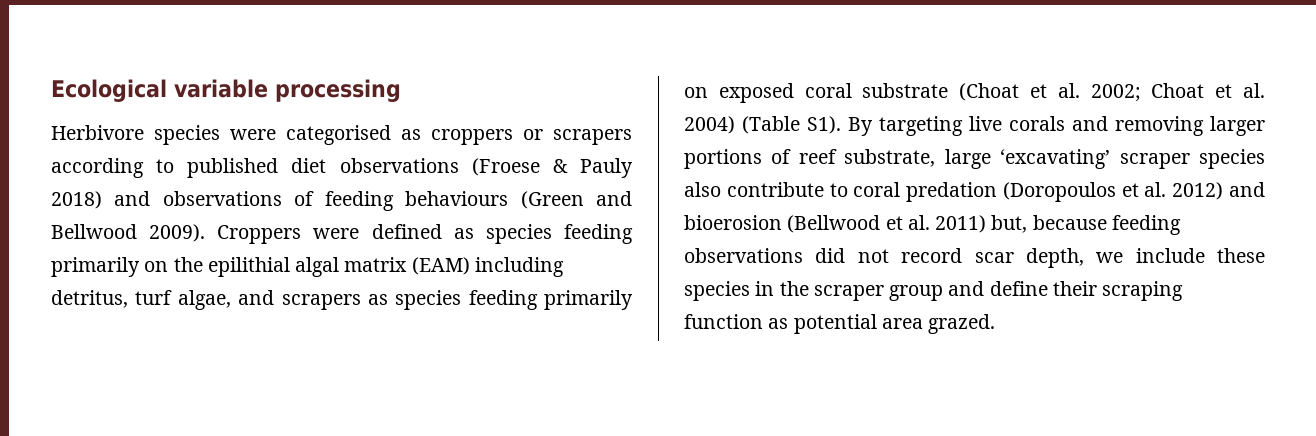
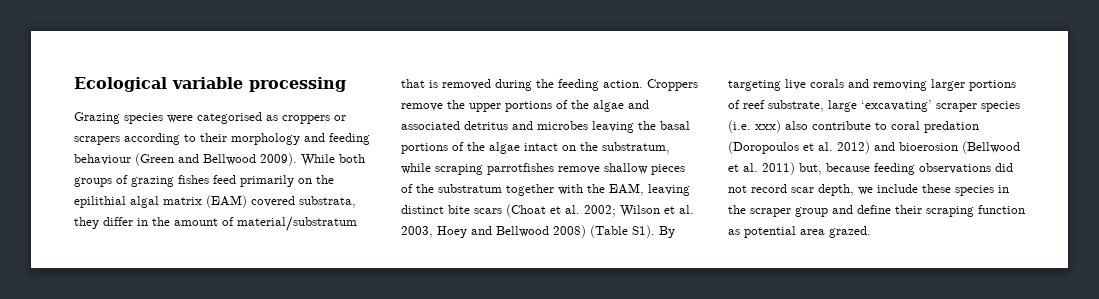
[51,125,144,140] Herbivore -> [74,112,120,124] Grazing
[187,158,633,178] [51,191,633,211] [51,224,634,244] published diet observations (Froese & Pauly 2018) and observations of feeding behaviours (Green and Bellwood 2009). Croppers were defined as species feeding -> [200,133,370,145] [74,153,365,166] [74,175,236,187] their morphology and feeding behaviour (Green and Bellwood 2009). While both groups of grazing fishes feed
[474,257,564,277] [51,290,633,310] [684,83,949,103] including detritus, turf algae, and scrapers as species feeding primarily on exposed coral substrate -> [251,196,356,208] [74,216,357,232] [401,79,698,91] [401,100,649,112] [401,121,690,133] [401,142,670,154] [401,163,685,175] [401,183,690,196] [401,205,502,214] covered substrata, they differ in the amount of material/substratum that is removed during the feeding action. Croppers remove the upper portions of the algae and associated detritus and microbes leaving the basal portions of the algae intact on the substratum, while scraping parrotfishes remove shallow pieces of the substratum together with the EAM, leaving distinct bite scars
[1151,83,1265,98] [684,116,735,134] Choat et al. 2004) -> [620,205,694,217] [401,225,586,238] Wilson et al. 2003, Hoey and Bellwood 2008)
(1265, 159) none -> [728,120,781,133] (i.e. xxx)

